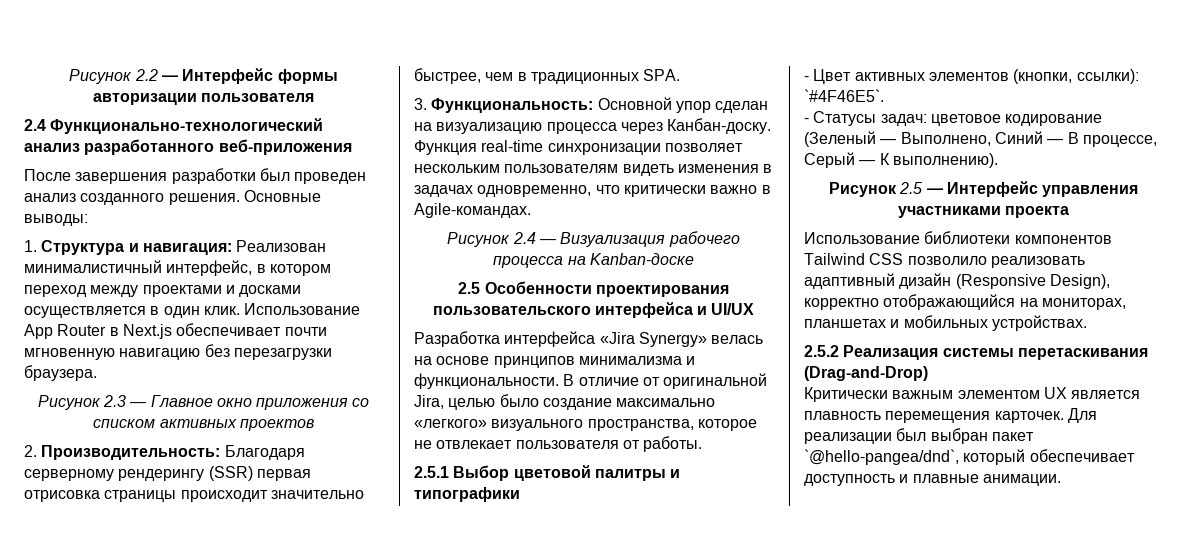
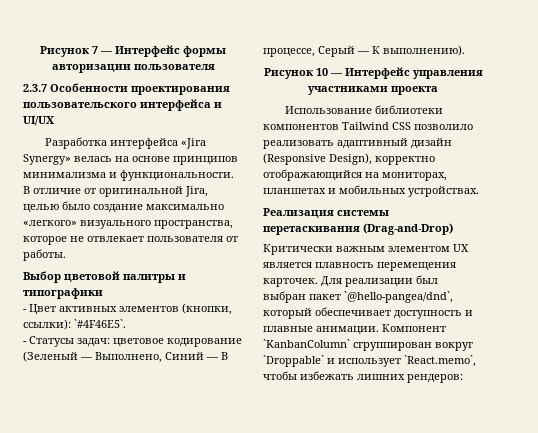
[69,69,158,84] Рисунок 2.2 -> [40,46,98,57] Рисунок 7
[24,118,324,134] [24,139,352,155] [24,168,367,184] [24,190,321,205] [24,214,88,226] [24,240,327,255] [24,260,331,276] [24,285,302,297] [24,303,361,318] [24,323,327,339] [24,344,332,360] [24,365,97,381] [37,395,370,410] [93,419,314,431] [24,445,305,460] [24,466,311,481] [24,490,364,502] [414,68,681,84] [414,97,769,113] [414,118,772,134] [414,140,743,155] [414,164,773,176] [414,185,771,197] [414,203,531,218] [447,231,740,247] [493,253,694,268] [458,282,481,294] 2.4 Функционально-технологический анализ разработанного веб-приложения // После завершения разработки был проведен анализ созданного решения. Основные выводы: // 1. Структура и навигация: Реализован минималистичный интерфейс, в котором переход между проектами и досками осуществляется в один клик. Использование App Router в Next.js обеспечивает почти мгновенную навигацию без перезагрузки браузера. // Рисунок 2.3 — Главное окно приложения со списком активных проектов // 2. Производительность: Благодаря серверному рендерингу (SSR) первая отрисовка страницы происходит значительно быстрее, чем в традиционных SPA. // 3. Функциональность: Основной упор сделан на визуализацию процесса через Канбан-доску. Функция real-time синхронизации позволяет нескольким пользователям видеть изменения в задачах одновременно, что критически важно в Agile-командах. // Рисунок 2.4 — Визуализация рабочего процесса на Kanban-доске // 2.5 -> [23,84,47,92] 2.3.7
[414,466,449,478] 2.5.1 -> (66, 255) none
[899,182,923,194] 2.5 -> [315,68,328,76] 10
[804,345,839,357] 2.5.2 -> (479, 191) none
(1061, 480) none -> [382,324,446,332] [263,339,473,351] [263,355,476,367] [263,371,463,383] Компонент `KanbanColumn` сгруппирован вокруг `Droppable` и использует `React.memo`, чтобы избежать лишних рендеров:

